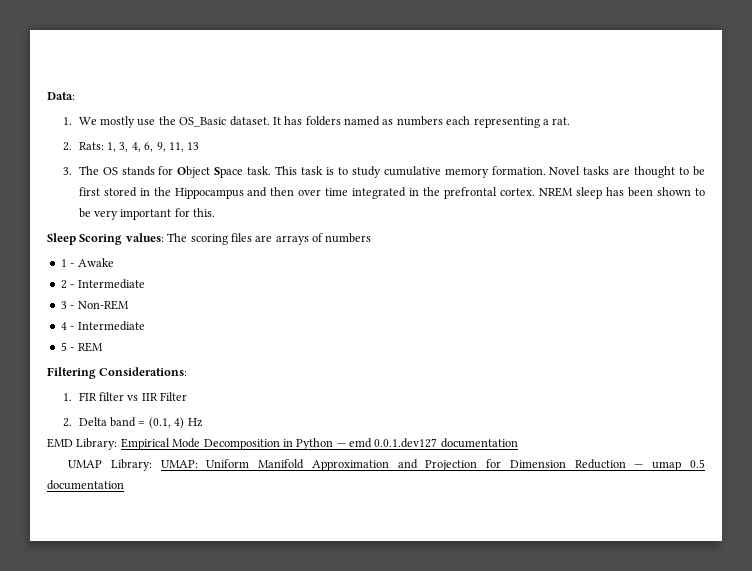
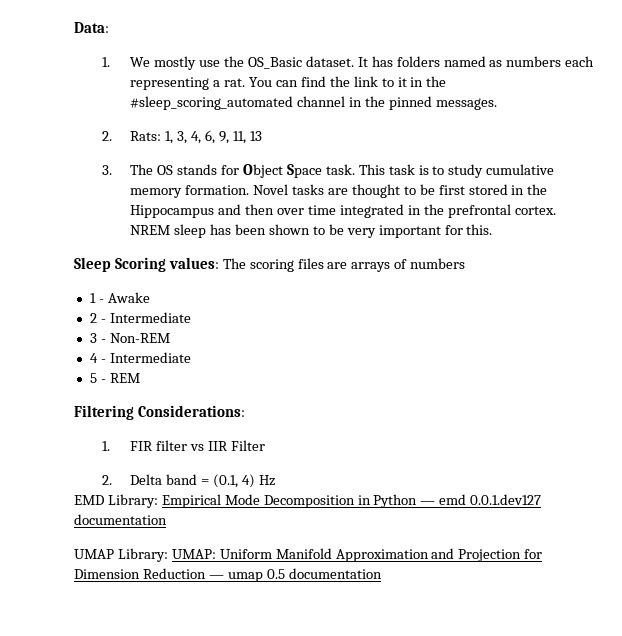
(571, 121) none -> [249,76,447,87] [130,96,497,110] You can find the link to it in the #sleep_scoring_automated channel in the pinned messages.

